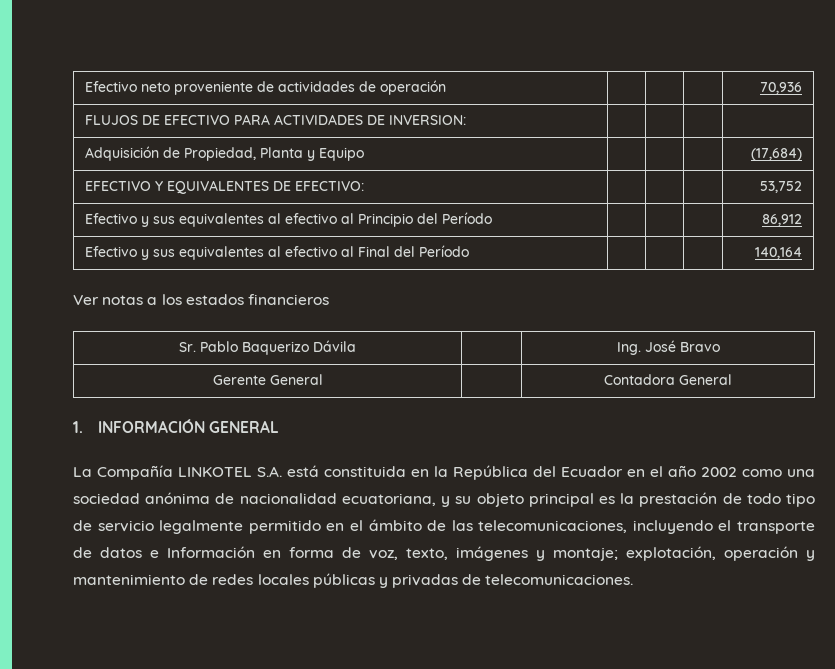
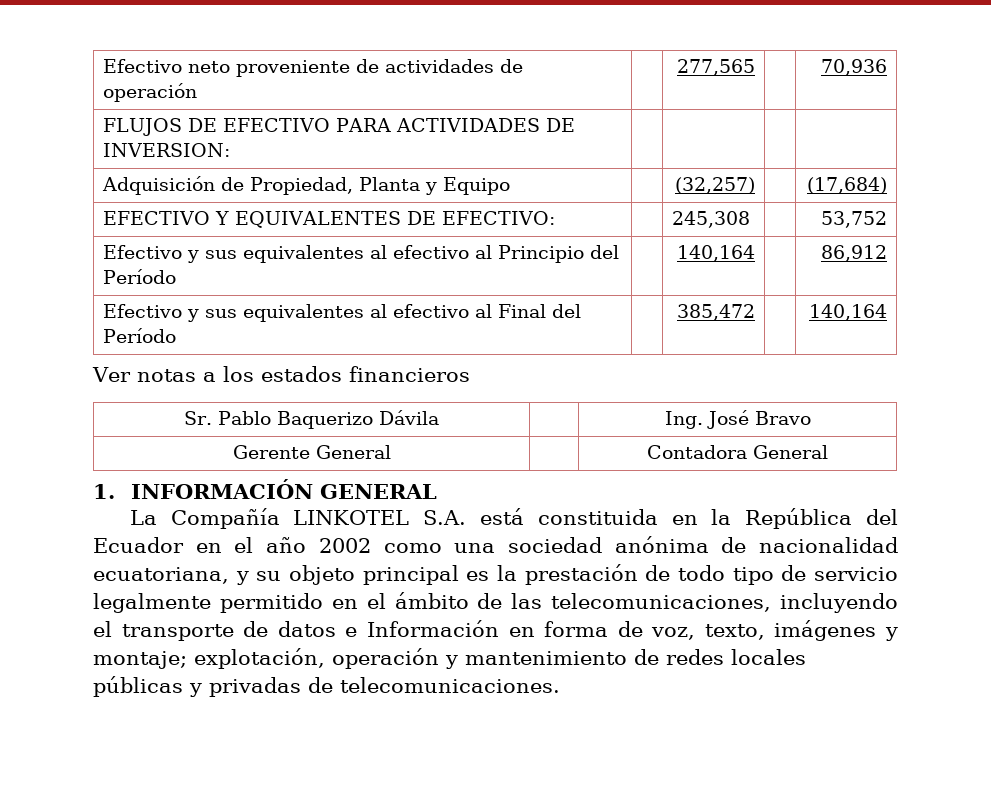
(446, 87) none -> [676,59,755,76] 277,565
(364, 154) none -> [674,177,755,194] (32,257)
(364, 186) none -> [672,211,751,228] 245,308
(492, 218) none -> [676,245,755,262] 140,164
(469, 251) none -> [676,304,755,321] 385,472

